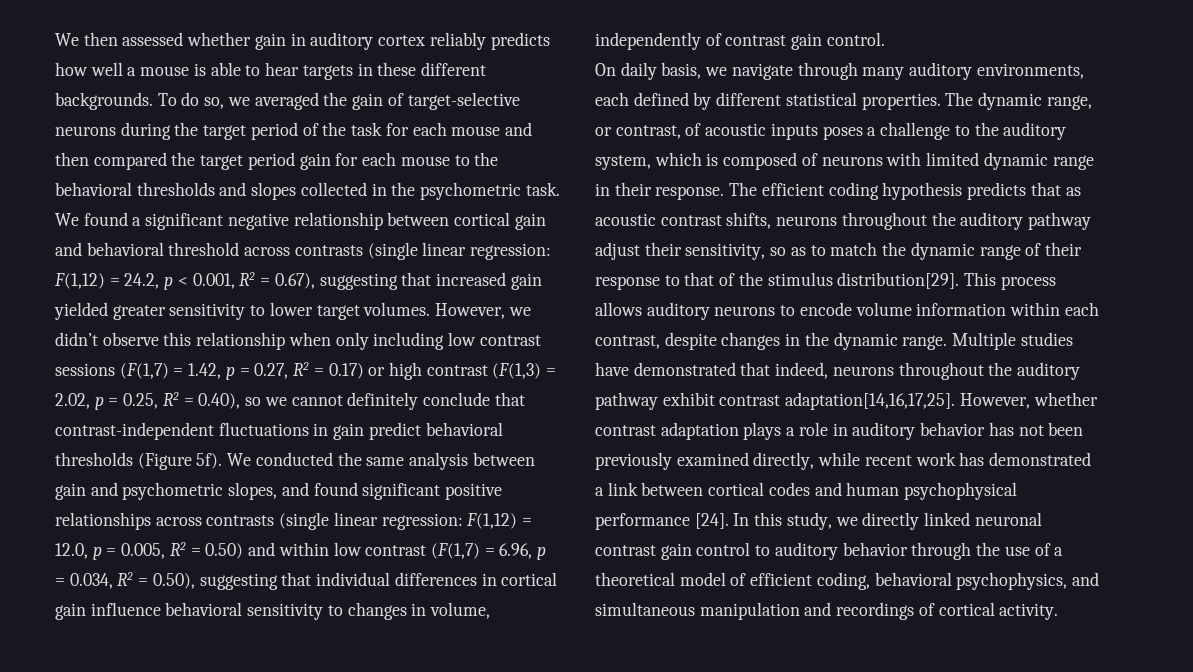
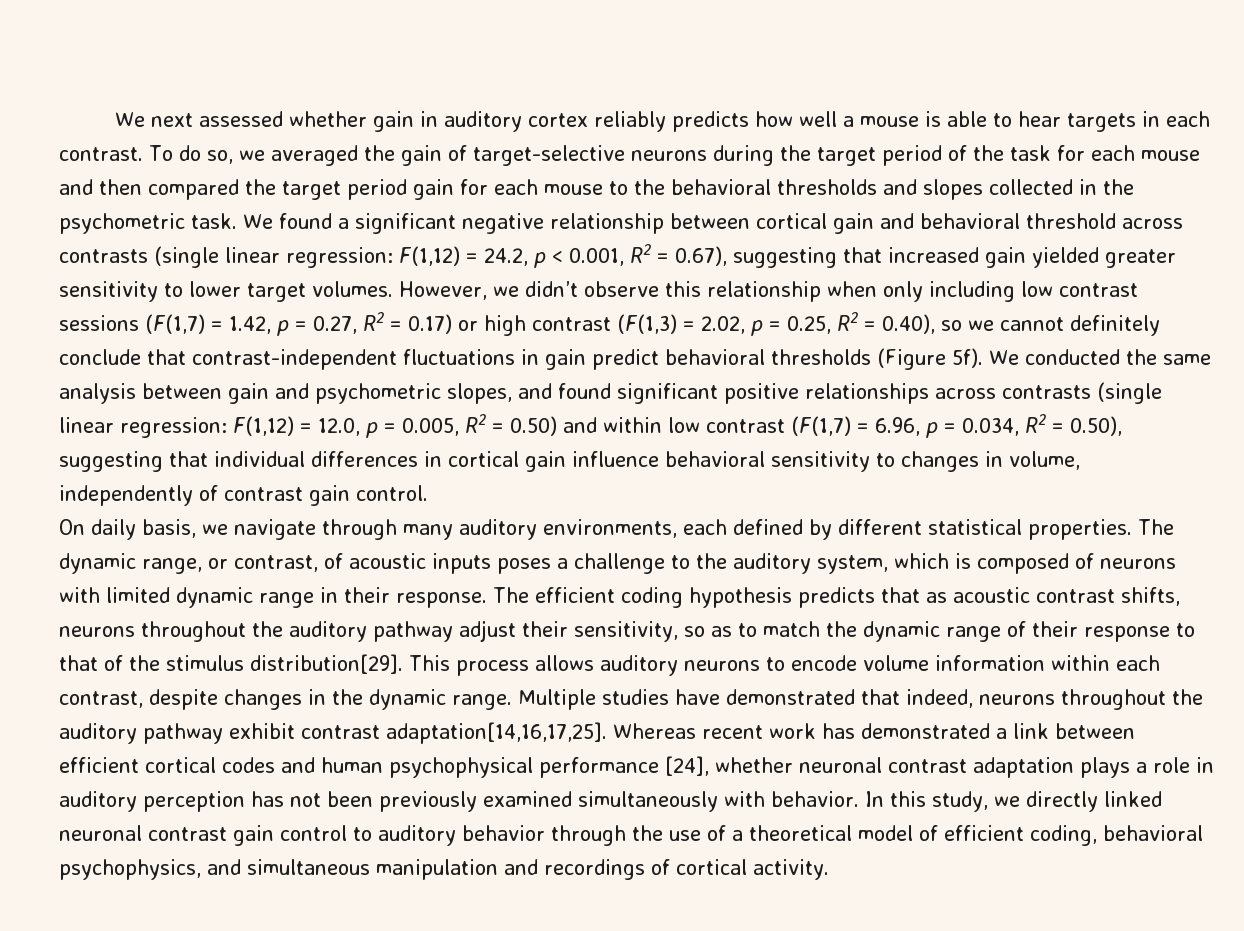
[55,32,118,46] We then -> [115,112,194,127] We next
[377,62,486,76] [55,92,153,110] these different backgrounds. -> [1166,111,1211,127] [59,147,143,161] each contrast.
[959,392,1098,409] However, whether -> [613,723,1135,739] [59,756,882,778] Whereas recent work has demonstrated a link between efficient cortical codes and human psychophysical performance [24], whether neuronal
[920,422,986,436] behavior -> [143,791,245,812] perception
[753,452,1092,470] [595,482,1018,500] [595,513,729,530] directly, while recent work has demonstrated a link between cortical codes and human psychophysical performance [24]. -> [578,791,859,812] simultaneously with behavior.

